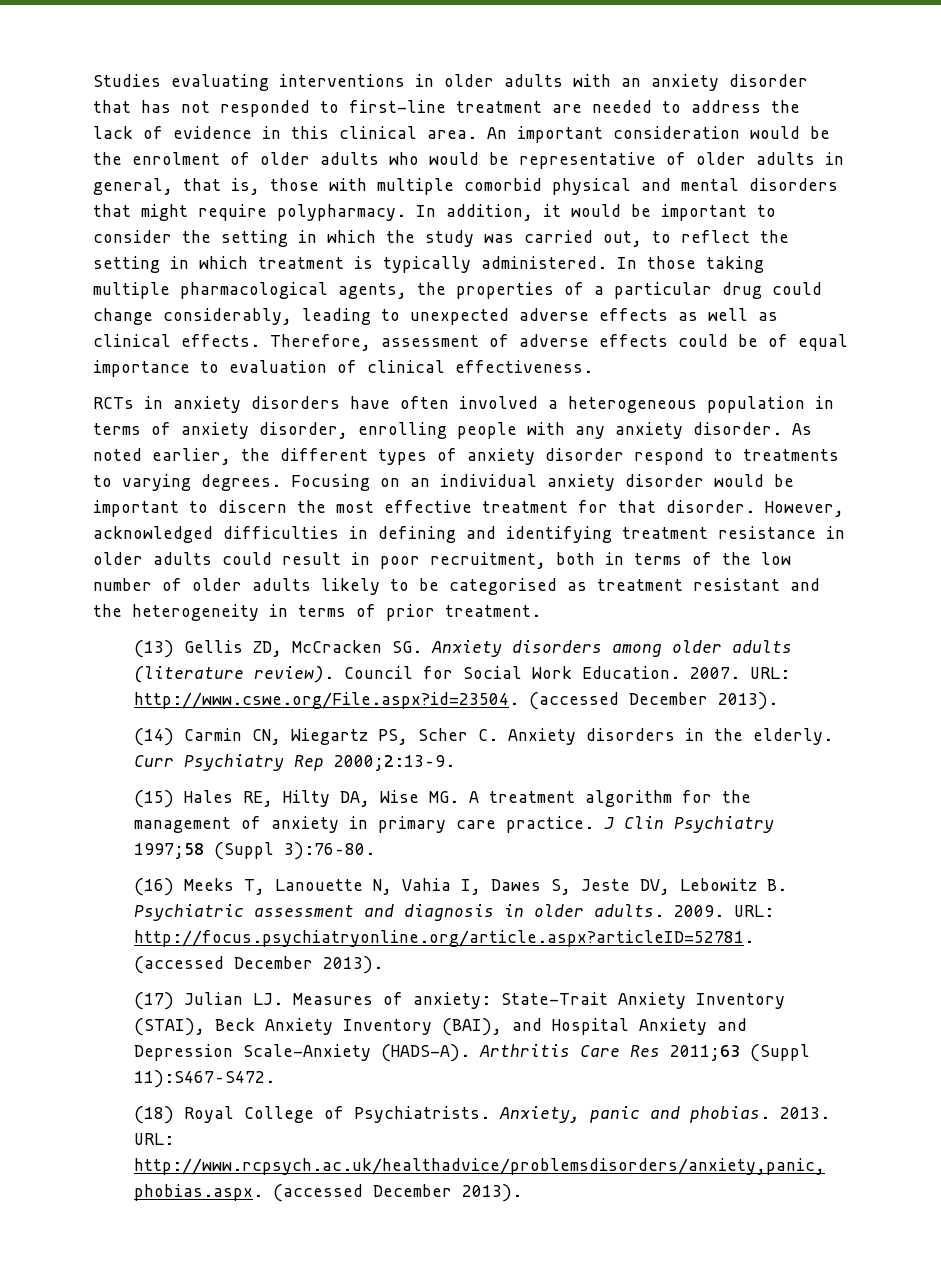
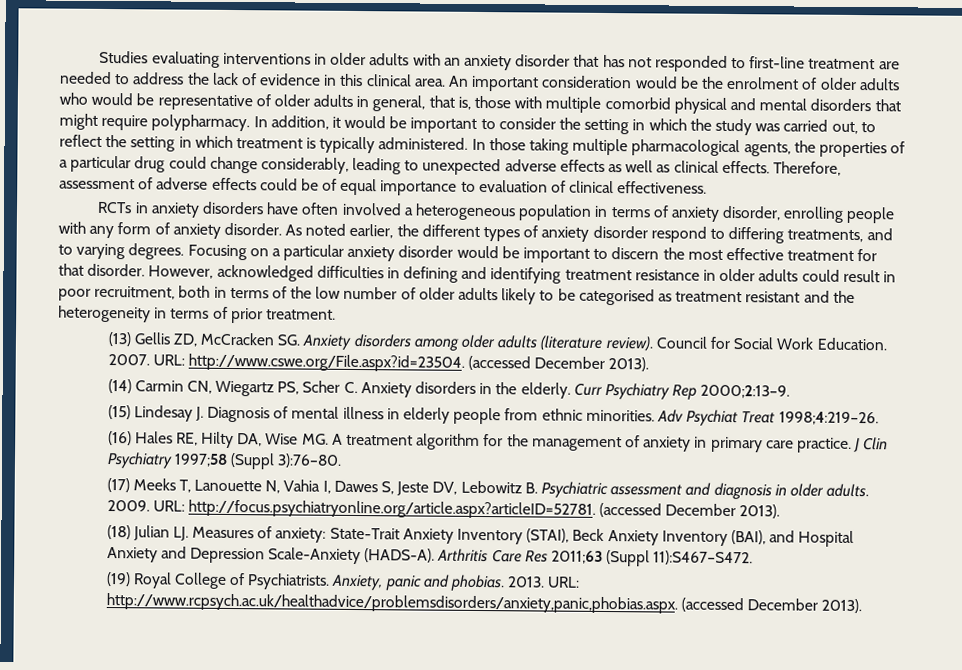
(605, 432) none -> [117,222,170,235] form of
[743,449,839,461] treatments -> [728,226,893,244] differing treatments, and
[410,474,537,487] an individual -> [271,244,345,261] a particular
(174, 799) none -> [133,405,879,427] [107,431,132,446] Lindesay J. Diagnosis of mental illness in elderly people from ethnic minorities. Adv Psychiat Treat 1998;4:219–26. // (16)
[133,878,174,896] (16) -> [106,478,130,493] (17)
[133,992,174,1010] (17) -> [106,524,131,540] (18)
[133,1106,174,1124] (18) -> [105,571,131,587] (19)

